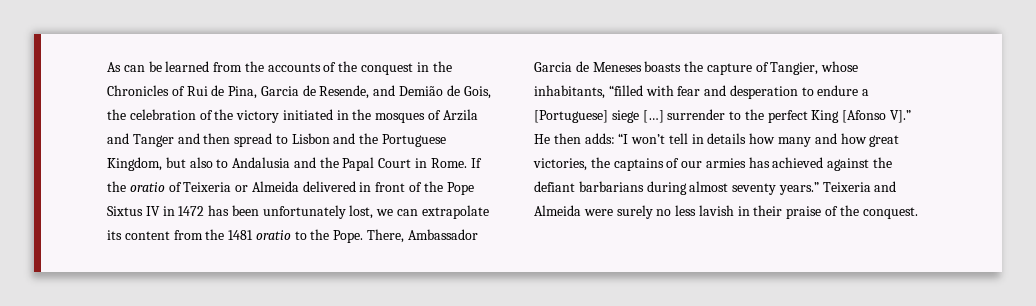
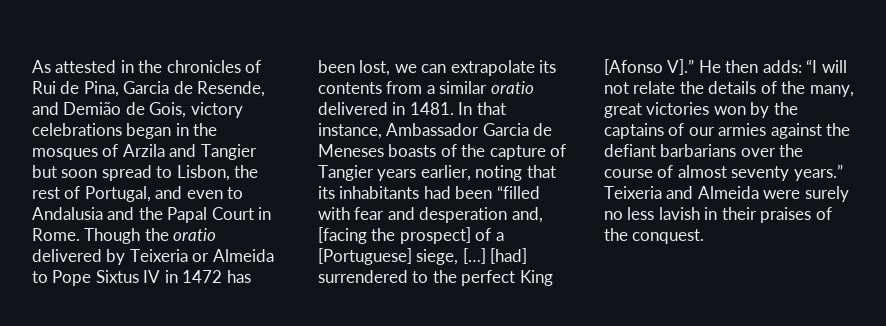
[123,61,452,75] [107,85,169,96] can be learned from the accounts of the conquest in the Chronicles -> [55,60,241,73] attested in the chronicles
[107,109,333,123] the celebration of the victory initiated -> [190,102,243,118] [32,123,172,139] victory celebrations began
[132,133,447,147] [107,157,213,171] Tanger and then spread to Lisbon and the Portuguese Kingdom, but also -> [200,144,257,160] [32,165,259,181] [32,186,223,202] Tangier but soon spread to Lisbon, the rest of Portugal, and even
[470,158,482,168] If -> [84,228,141,244] Though
[168,182,182,192] of -> [32,249,126,265] delivered by
[302,181,443,192] delivered in front of the -> [32,271,48,283] to
[262,205,346,219] unfortunately -> (355, 66) none
[124,229,405,243] content from the 1481 oratio to the Pope. There, -> [318,81,534,94] [318,102,506,115] [318,123,382,139] contents from a similar oratio delivered in 1481. In that instance,
(682, 66) none -> [440,144,457,157] of
[770,61,859,75] [534,85,605,99] Tangier, whose inhabitants, -> [318,165,556,181] [318,186,493,199] Tangier years earlier, noting that its inhabitants had been
[801,85,870,96] [534,109,726,123] to endure a [Portuguese] siege […] surrender -> [511,207,543,223] [318,227,504,244] [318,248,528,265] [318,270,408,283] and, [facing the prospect] of a [Portuguese] siege, […] [had] surrendered
[631,133,900,147] [533,158,587,171] won’t tell in details how many and how great victories, -> [821,60,847,73] [604,81,854,97] [604,102,770,118] will not relate the details of the many, great victories won by
[748,157,824,168] has achieved -> (767, 129) none
[646,181,687,195] during -> [740,144,804,157] [604,165,674,178] over the course of
[786,206,822,219] praise -> [760,207,812,223] praises

